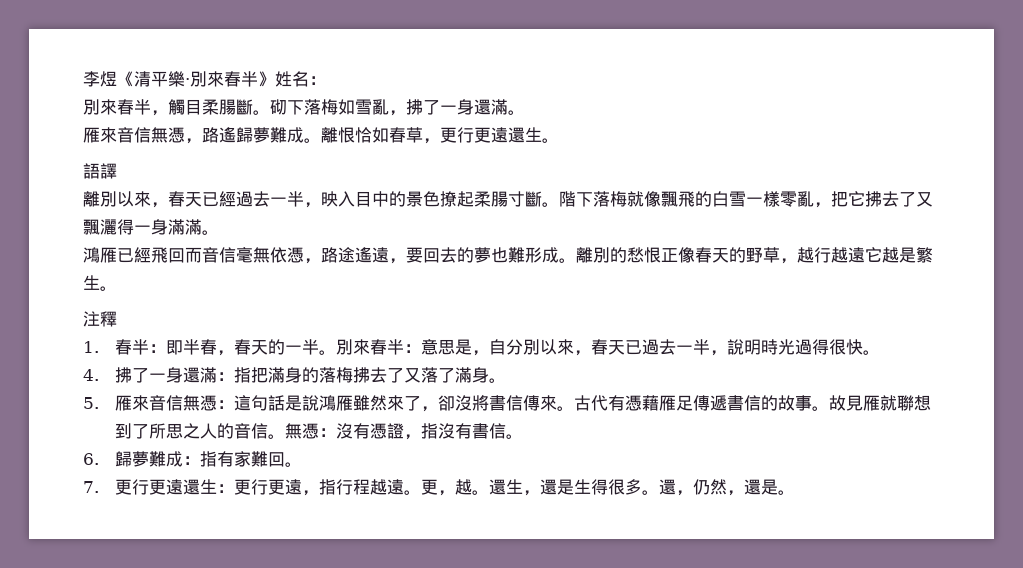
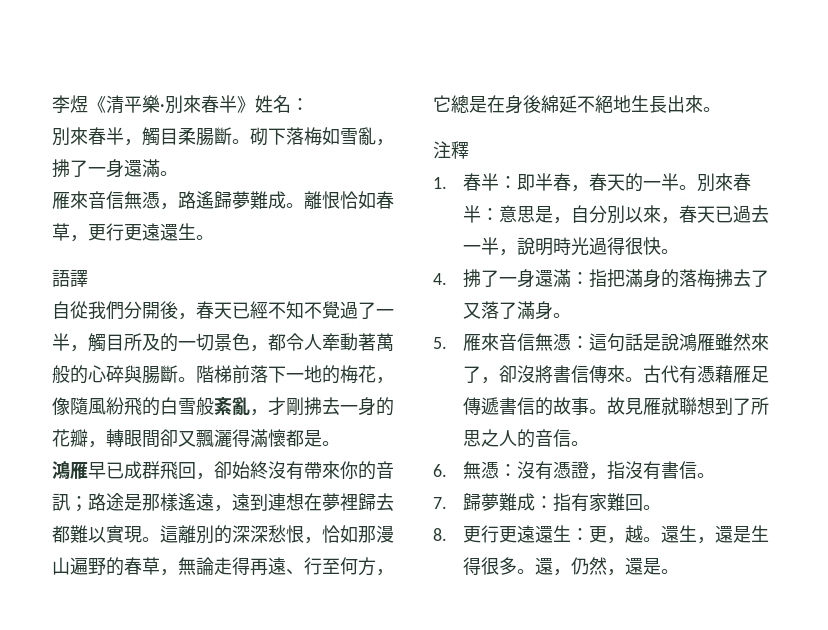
[83,191,933,208] [83,219,219,235] [83,246,933,264] [83,275,100,290] 離別以來，春天已經過去一半，映入目中的景色撩起柔腸寸斷。階下落梅就像飄飛的白雪一樣零亂，把它拂去了又飄灑得一身滿滿。 // 鴻雁已經飛回而音信毫無依憑，路途遙遠，要回去的夢也難形成。離別的愁恨正像春天的野草，越行越遠它越是繁生 -> [52,301,394,320] [52,333,394,352] [52,365,394,384] [52,397,394,416] [52,429,340,448] [52,461,394,480] [52,492,394,512] [52,525,394,544] [52,557,394,576] [433,95,703,114] 自從我們分開後，春天已經不知不覺過了一半，觸目所及的一切景色，都令人牽動著萬般的心碎與腸斷。階梯前落下一地的梅花，像隨風紛飛的白雪般紊亂，才剛拂去一身的花瓣，轉眼間卻又飄灑得滿懷都是。 // 鴻雁早已成群飛回，卻始終沒有帶來你的音訊；路途是那樣遙遠，遠到連想在夢裡歸去都難以實現。這離別的深深愁恨，恰如那漫山遍野的春草，無論走得再遠、行至何方，它總是在身後綿延不絕地生長出來
(286, 436) none -> [433,464,447,477] // 6.
[83,453,99,465] 6. -> [433,497,447,509] 7.
[83,481,99,493] 7. -> [433,528,447,541] 8.
[251,479,439,496] 行更遠，指行程越遠。更 -> (608, 534) none

